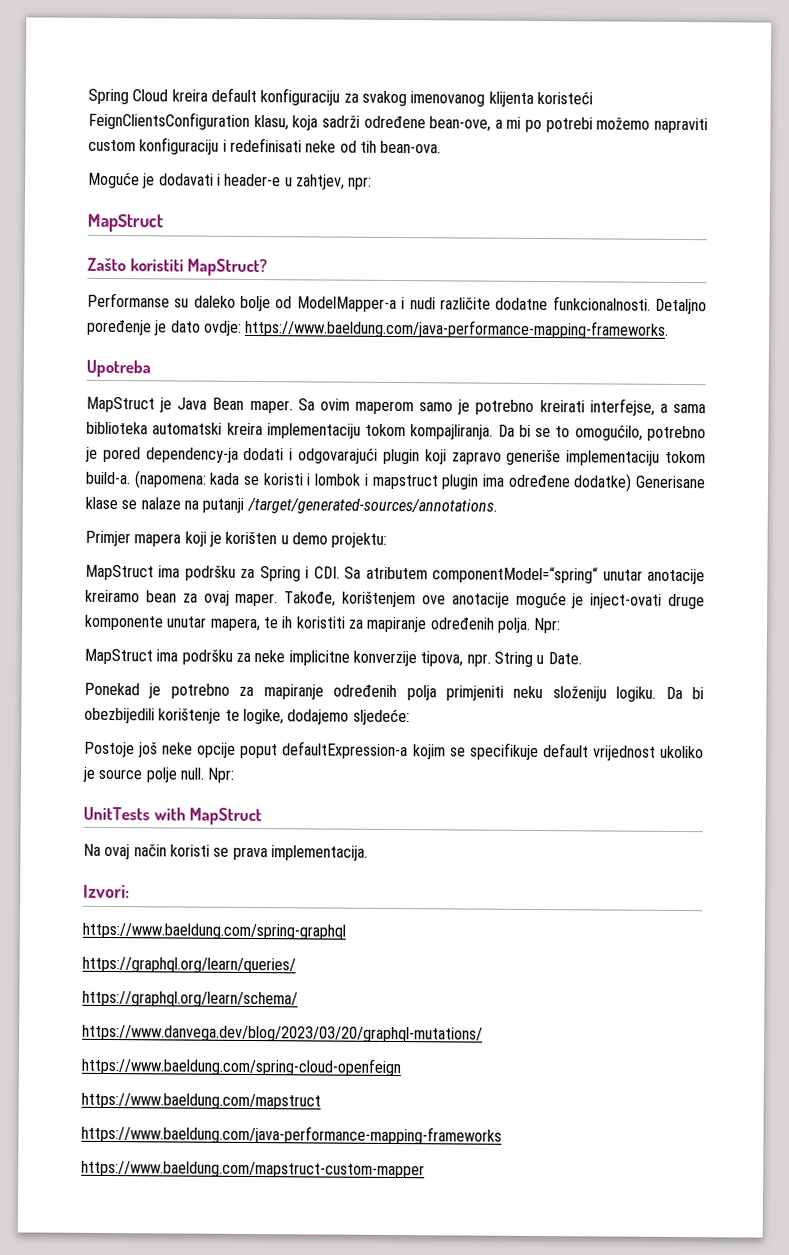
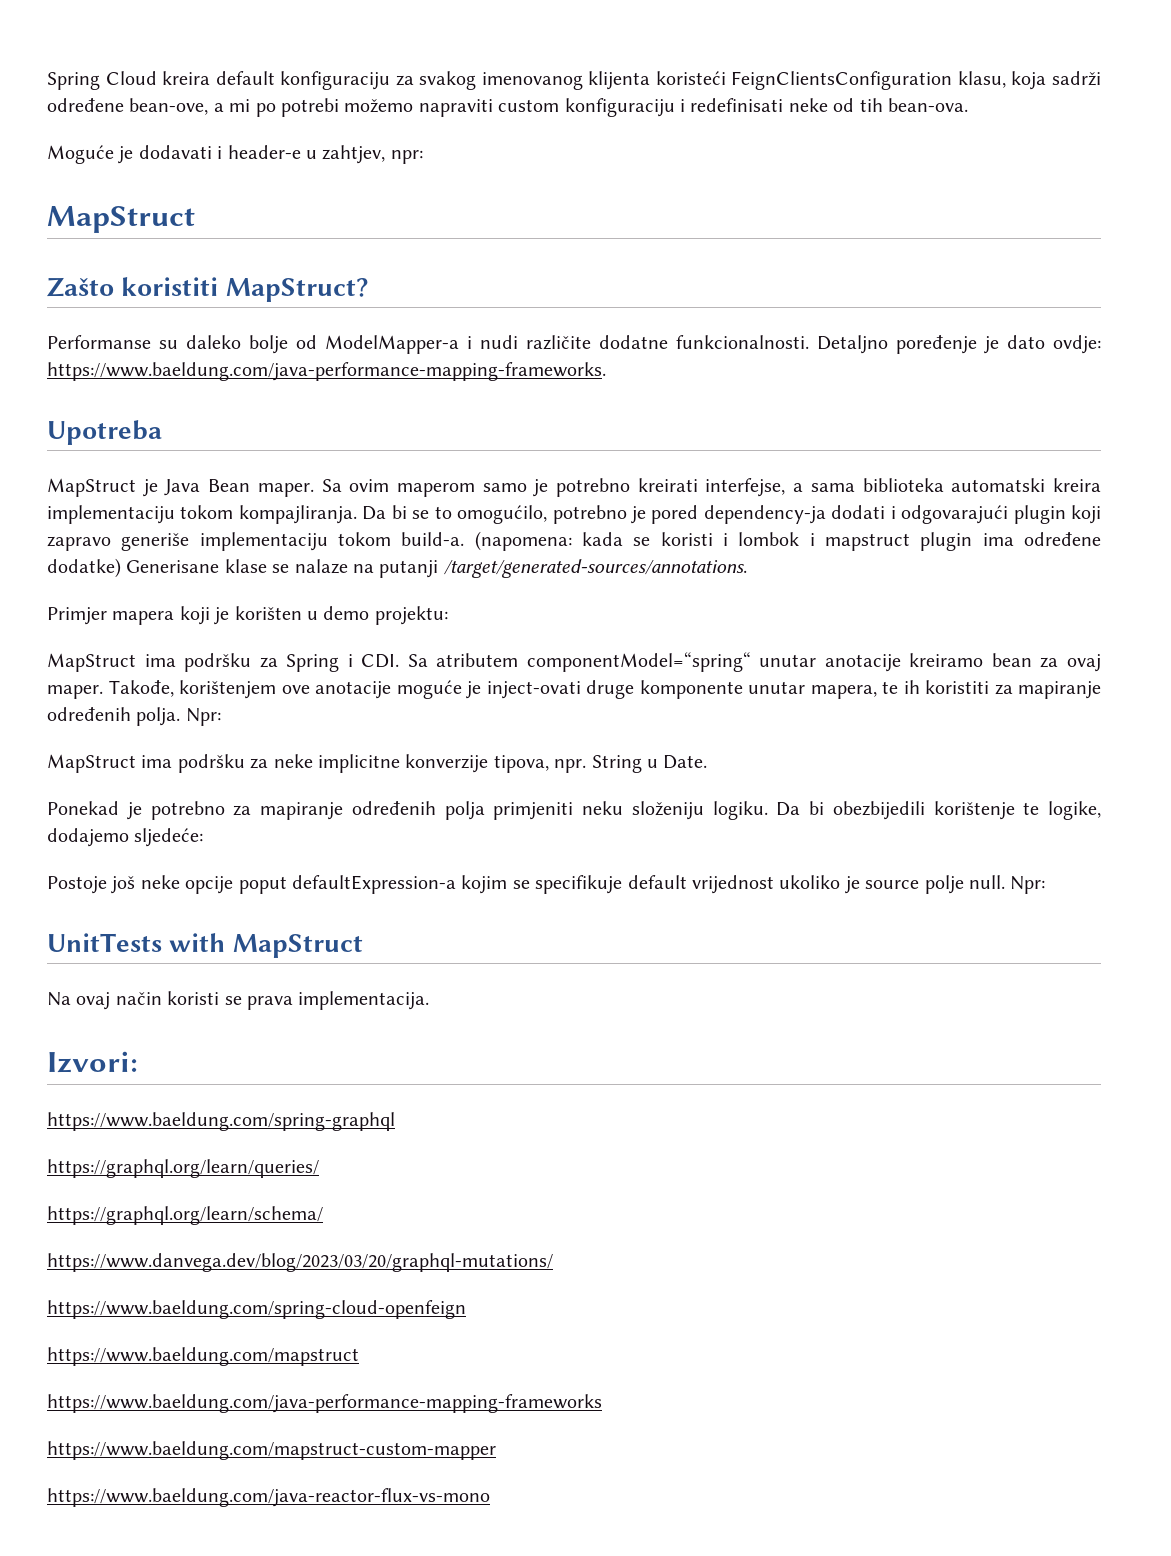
(425, 1169) none -> [47,1488,490,1507] // https://www.baeldung.com/java-reactor-flux-vs-mono

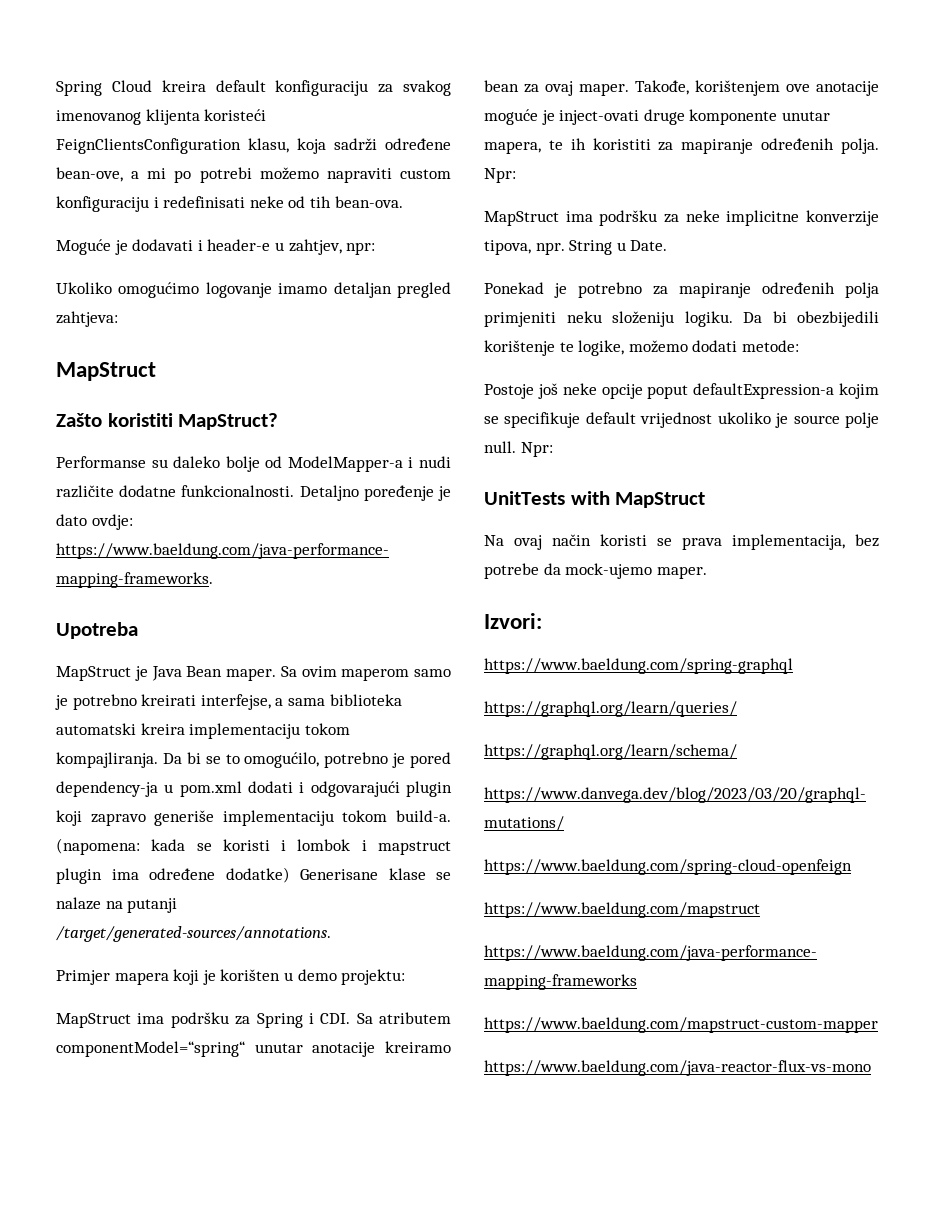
(423, 157) none -> [56,282,451,298] [56,311,118,327] // Ukoliko omogućimo logovanje imamo detaljan pregled zahtjeva:
(826, 514) none -> [164,781,242,797] u pom.xml
[47,828,204,847] dodajemo sljedeće: -> [628,340,799,353] možemo dodati metode:
[298,991,430,1010] implementacija. -> [732,534,879,550] [484,563,707,579] implementacija, bez potrebe da mock-ujemo maper.

